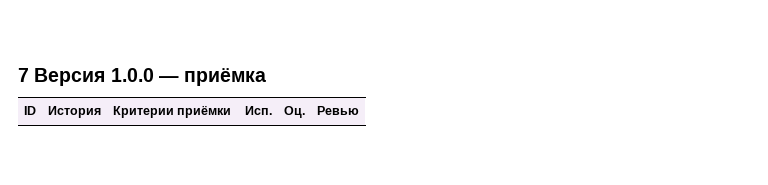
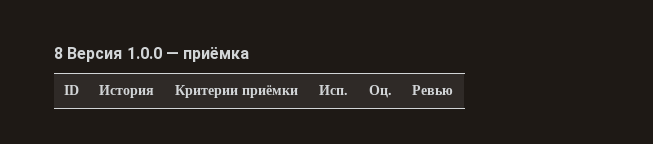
[18,68,29,82] 7 -> [54,47,63,59] 8

